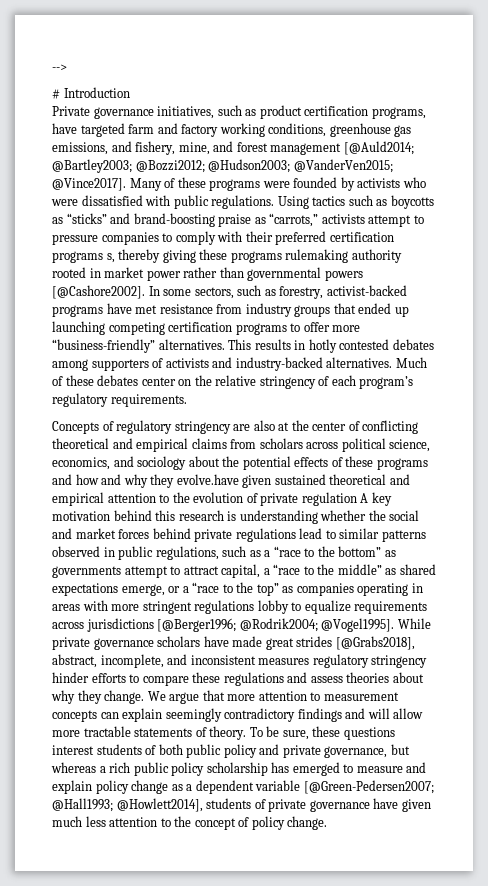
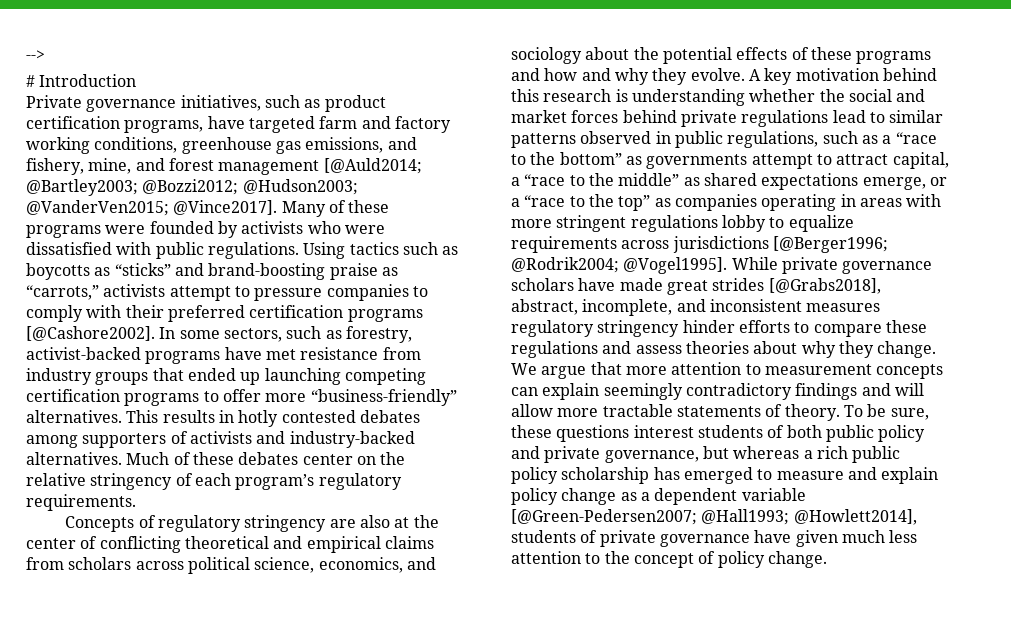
[106,249,402,263] [52,267,363,281] s, thereby giving these programs rulemaking authority rooted in market power rather than governmental powers -> (423, 315) none
[176,474,410,488] [52,492,357,506] evolve.have given sustained theoretical and empirical attention to the evolution of private regulation -> [690,68,745,81] evolve.

